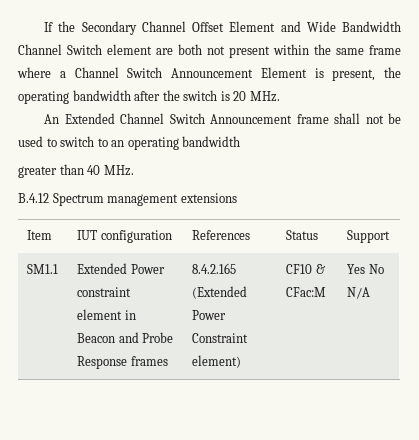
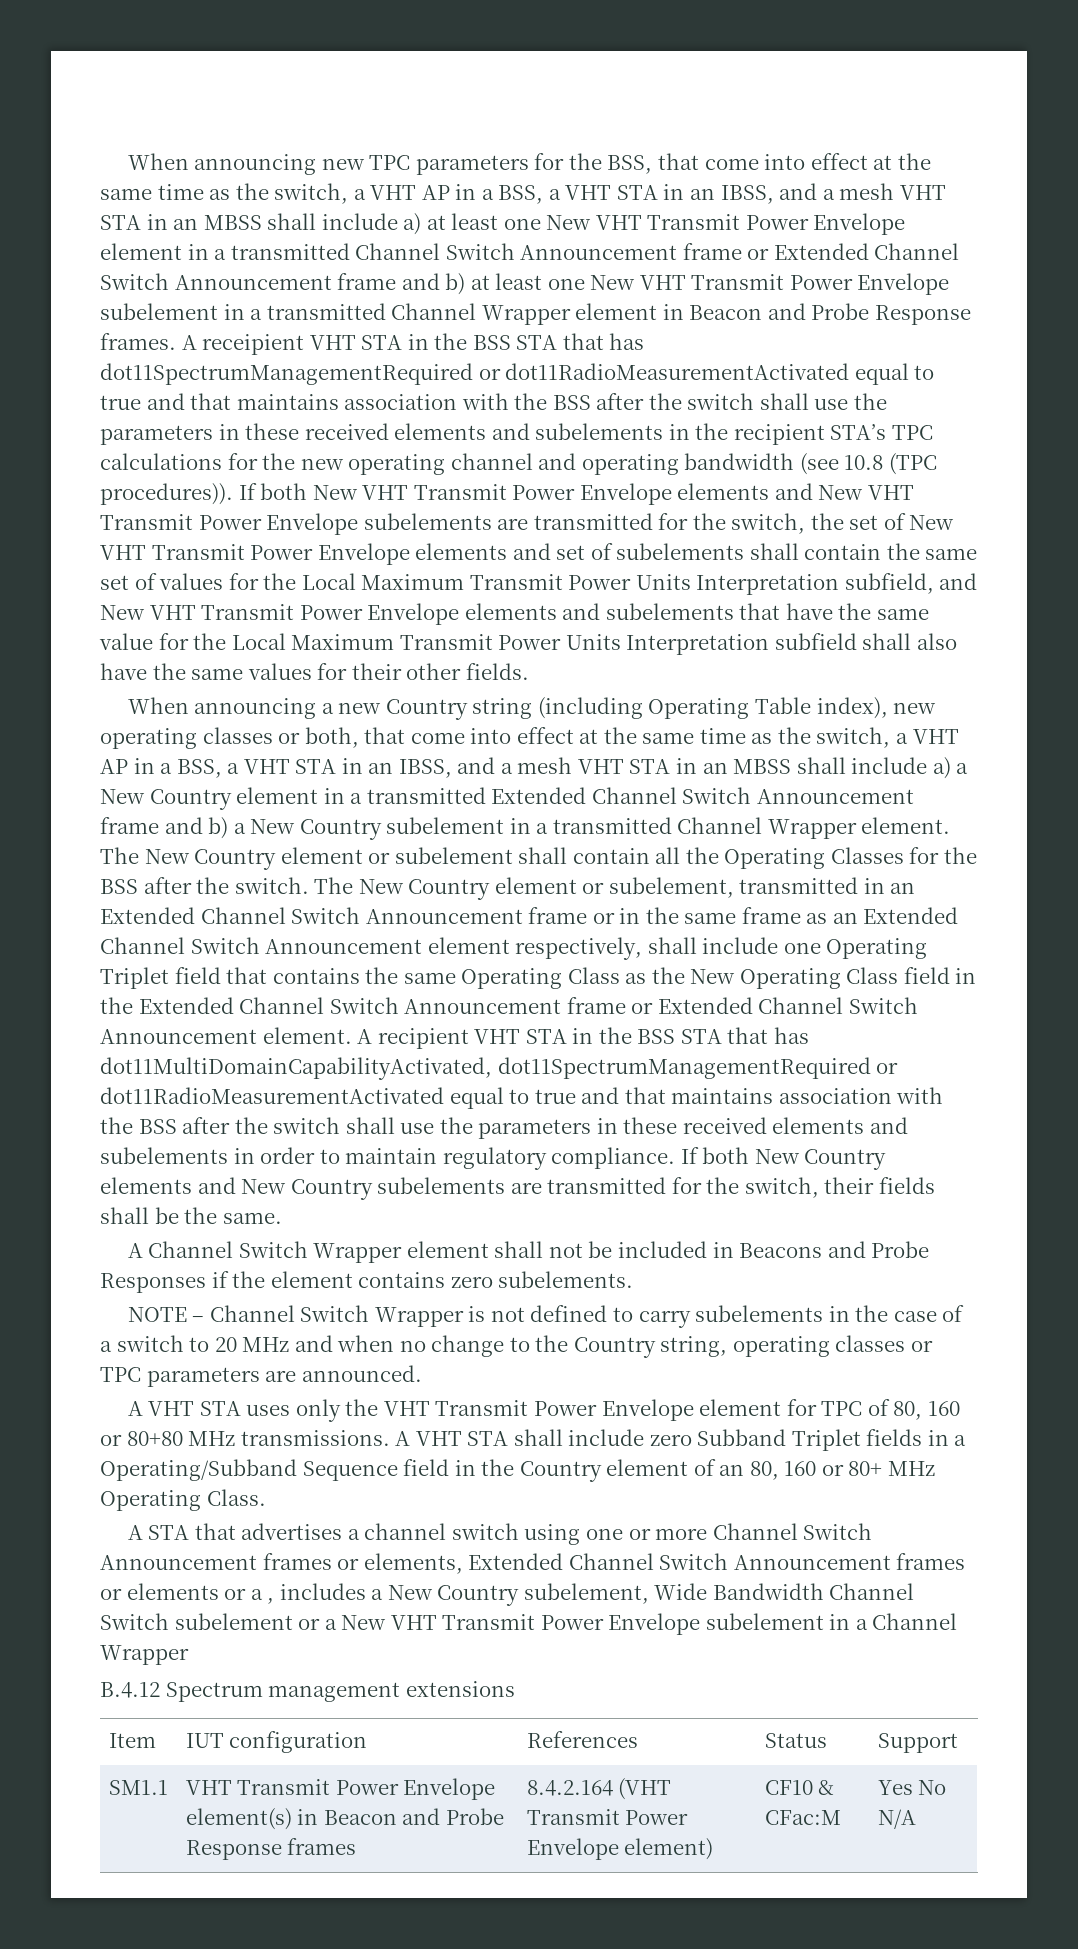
[44,21,401,35] [18,44,401,58] [17,67,401,81] [18,90,280,104] [44,113,401,124] [18,136,241,150] [18,164,134,178] If the Secondary Channel Offset Element and Wide Bandwidth Channel Switch element are both not present within the same frame where a Channel Switch Announcement Element is present, the operating bandwidth after the switch is 20 MHz. // An Extended Channel Switch Announcement frame shall not be used to switch to an operating bandwidth // greater than 40 MHz. -> [127,153,931,175] [100,183,946,204] [100,213,906,235] [100,243,960,260] [100,273,950,295] [100,303,971,325] [100,333,645,355] [100,363,935,385] [100,393,887,410] [100,423,933,445] [100,453,937,475] [100,483,914,505] [100,513,955,535] [100,543,978,565] [100,573,978,595] [100,603,929,625] [99,633,957,655] [100,663,529,680] [127,697,937,720] [100,727,959,749] [100,757,969,779] [100,787,914,810] [100,817,951,840] [100,847,977,870] [100,877,916,900] [100,907,959,924] [100,937,928,960] [100,967,977,989] [100,997,918,1014] [100,1027,809,1049] [100,1057,899,1080] [100,1087,944,1109] [100,1117,908,1139] [100,1147,887,1170] [100,1177,935,1200] [100,1207,282,1224] [127,1241,930,1263] [100,1271,634,1293] [127,1305,965,1328] [100,1335,934,1358] [100,1365,422,1387] [127,1399,960,1422] [100,1429,967,1451] [100,1459,935,1482] [100,1489,266,1511] [127,1523,873,1545] [100,1553,966,1574] [100,1583,915,1606] [100,1613,958,1635] [100,1645,189,1665] When announcing new TPC parameters for the BSS, that come into effect at the same time as the switch, a VHT AP in a BSS, a VHT STA in an IBSS, and a mesh VHT STA in an MBSS shall include a) at least one New VHT Transmit Power Envelope element in a transmitted Channel Switch Announcement frame or Extended Channel Switch Announcement frame and b) at least one New VHT Transmit Power Envelope subelement in a transmitted Channel Wrapper element in Beacon and Probe Response frames. A receipient VHT STA in the BSS STA that has dot11SpectrumManagementRequired or dot11RadioMeasurementActivated equal to true and that maintains association with the BSS after the switch shall use the parameters in these received elements and subelements in the recipient STA’s TPC calculations for the new operating channel and operating bandwidth (see 10.8 (TPC procedures)). If both New VHT Transmit Power Envelope elements and New VHT Transmit Power Envelope subelements are transmitted for the switch, the set of New VHT Transmit Power Envelope elements and set of subelements shall contain the same set of values for the Local Maximum Transmit Power Units Interpretation subfield, and New VHT Transmit Power Envelope elements and subelements that have the same value for the Local Maximum Transmit Power Units Interpretation subfield shall also have the same values for their other fields. // When announcing a new Country string (including Operating Table index), new operating classes or both, that come into effect at the same time as the switch, a VHT AP in a BSS, a VHT STA in an IBSS, and a mesh VHT STA in an MBSS shall include a) a New Country element in a transmitted Extended Channel Switch Announcement frame and b) a New Country subelement in a transmitted Channel Wrapper element. The New Country element or subelement shall contain all the Operating Classes for the BSS after the switch. The New Country element or subelement, transmitted in an Extended Channel Switch Announcement frame or in the same frame as an Extended Channel Switch Announcement element respectively, shall include one Operating Triplet field that contains the same Operating Class as the New Operating Class field in the Extended Channel Switch Announcement frame or Extended Channel Switch Announcement element. A recipient VHT STA in the BSS STA that has dot11MultiDomainCapabilityActivated, dot11SpectrumManagementRequired or dot11RadioMeasurementActivated equal to true and that maintains association with the BSS after the switch shall use the parameters in these received elements and subelements in order to maintain regulatory compliance. If both New Country elements and New Country subelements are transmitted for the switch, their fields shall be the same. // A Channel Switch Wrapper element shall not be included in Beacons and Probe Responses if the element contains zero subelements. // NOTE – Channel Switch Wrapper is not defined to carry subelements in the case of a switch to 20 MHz and when no change to the Country string, operating classes or TPC parameters are announced. // A VHT STA uses only the VHT Transmit Power Envelope element for TPC of 80, 160 or 80+80 MHz transmissions. A VHT STA shall include zero Subband Triplet fields in a Operating/Subband Sequence field in the Country element of an 80, 160 or 80+ MHz Operating Class. // A STA that advertises a channel switch using one or more Channel Switch Announcement frames or elements, Extended Channel Switch Announcement frames or elements or a , includes a New Country subelement, Wide Bandwidth Channel Switch subelement or a New VHT Transmit Power Envelope subelement in a Channel Wrapper
[77,263,165,274] [77,287,132,297] [77,309,123,320] Extended Power constraint element -> [185,1778,496,1800] [185,1808,292,1830] VHT Transmit Power Envelope element(s)
[192,263,237,274] [192,286,248,299] [192,310,227,320] [192,333,249,343] 8.4.2.165 (Extended Power Constraint -> [526,1778,672,1800] [526,1809,689,1825] [526,1838,619,1860] 8.4.2.164 (VHT Transmit Power Envelope

